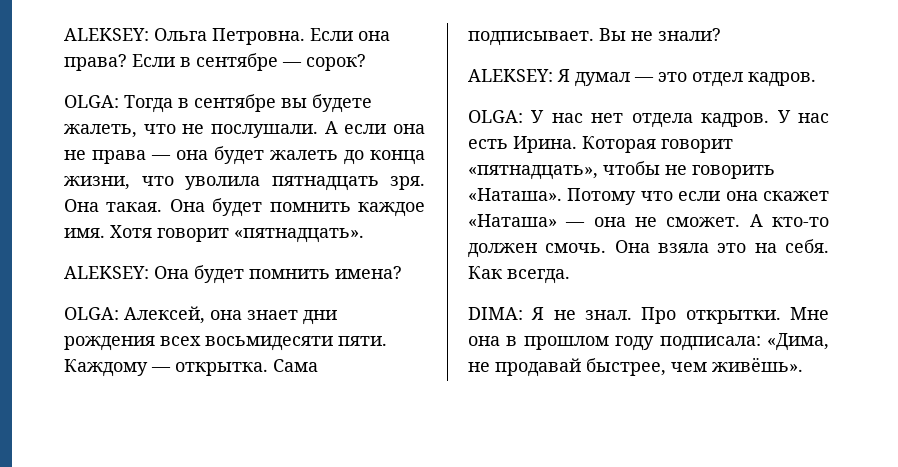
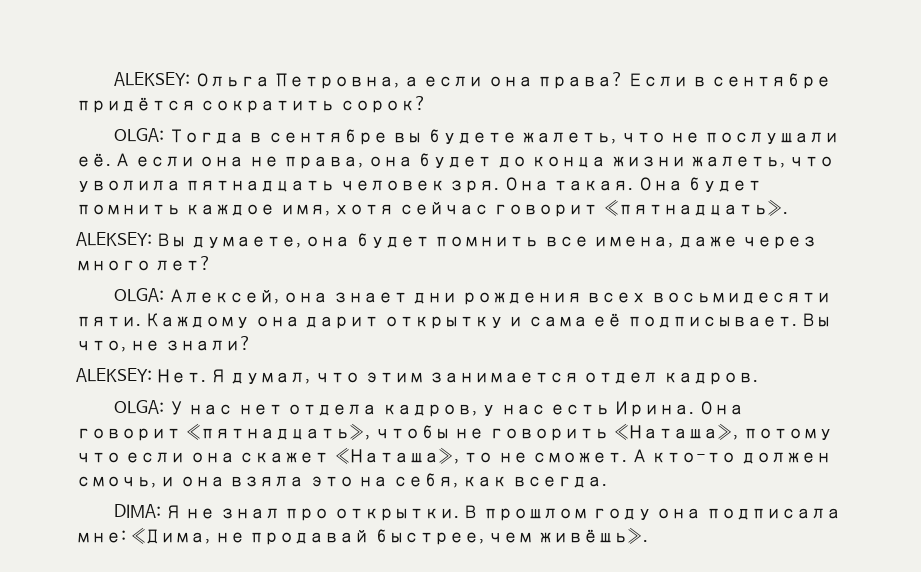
[212,28,353,45] Петровна. Если -> [274,73,484,89] Петровна, а если
[282,62,302,67] — -> [76,97,336,113] придётся сократить
[211,124,318,138] послушали. -> [704,132,840,145] [76,153,111,167] послушали её.
[92,146,338,165] права — она будет жалеть -> [283,153,493,169] права, она будет
[64,176,130,190] жизни, -> [610,156,786,168] жизни жалеть,
(379, 183) none -> [339,180,445,191] человек
[64,225,152,238] имя. Хотя -> [279,202,489,216] имя, хотя сейчас
[154,265,402,284] Она будет помнить имена? -> [156,233,818,249] [76,256,212,271] Вы думаете, она будет помнить все имена, даже через много лет?
[151,359,318,376] — открытка. Сама -> [254,313,623,329] она дарит открытку и сама её
(626, 34) none -> [76,340,126,352] что,
[557,69,687,87] Я думал — это -> [156,369,579,385] Нет. Я думал, что этим занимается
[701,110,791,128] кадров. У -> [381,404,497,417] кадров, у
[582,136,656,153] Которая -> [698,401,744,415] Она
[468,188,637,205] «Наташа». Потому -> [613,423,833,441] «Наташа», потому
[468,214,626,227] «Наташа» — она -> [333,447,494,464] «Наташа», то
[545,240,650,253] смочь. Она -> [76,476,225,488] смочь, и она
[785,239,829,253] [468,266,502,279] себя. Как -> [392,473,508,488] себя, как
[585,307,829,324] [468,336,761,351] знал. Про открытки. Мне она в прошлом году подписала: -> [219,505,841,521] [76,530,126,543] знал про открытки. В прошлом году она подписала мне:

